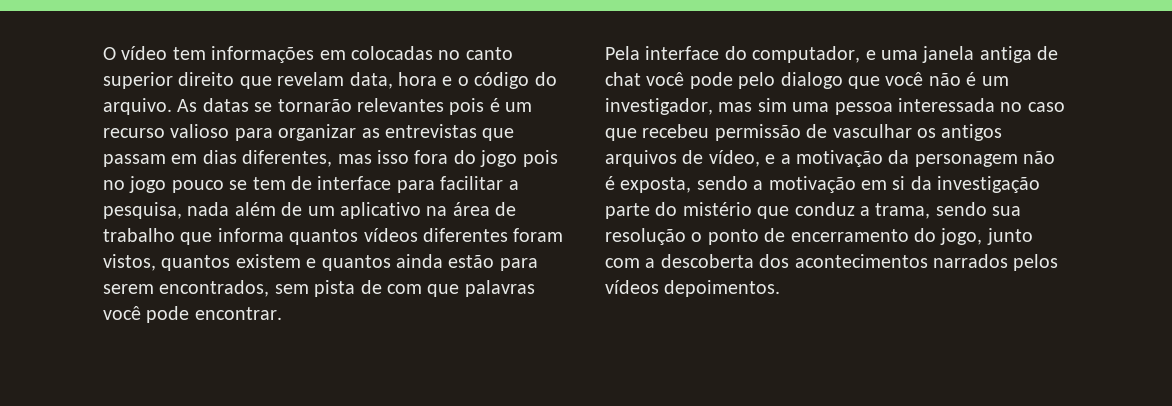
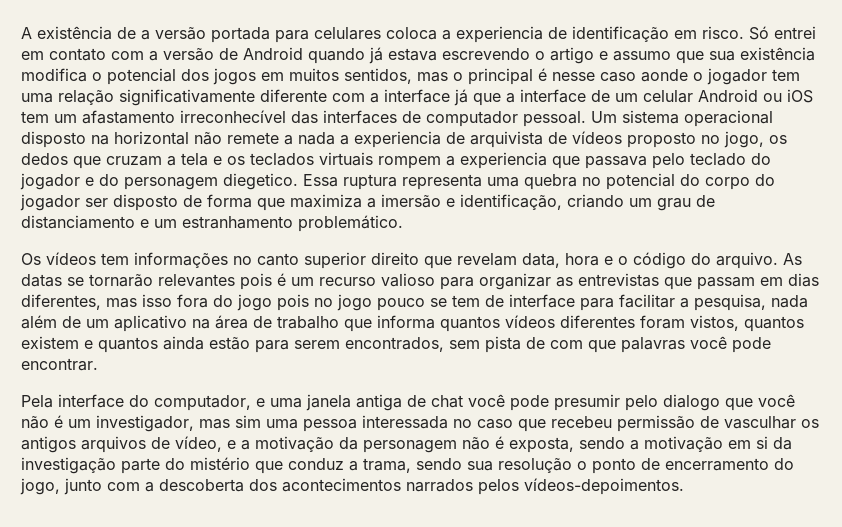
[103,46,433,63] O vídeo tem informações em colocadas -> [21,26,816,43] [21,47,815,64] [21,68,800,85] [21,89,813,106] [21,110,773,127] [21,131,787,148] [21,152,771,169] [20,173,775,190] [20,194,715,211] [21,215,403,232] [21,252,228,268] A existência de a versão portada para celulares coloca a experiencia de identificação em risco. Só entrei em contato com a versão de Android quando já estava escrevendo o artigo e assumo que sua existência modifica o potencial dos jogos em muitos sentidos, mas o principal é nesse caso aonde o jogador tem uma relação significativamente diferente com a interface já que a interface de um celular Android ou iOS tem um afastamento irreconhecível das interfaces de computador pessoal. Um sistema operacional disposto na horizontal não remete a nada a experiencia de arquivista de vídeos proposto no jogo, os dedos que cruzam a tela e os teclados virtuais rompem a experiencia que passava pelo teclado do jogador e do personagem diegetico. Essa ruptura representa uma quebra no potencial do corpo do jogador ser disposto de forma que maximiza a imersão e identificação, criando um grau de distanciamento e um estranhamento problemático. // Os vídeos tem informações
(733, 80) none -> [554,394,620,411] presumir
[605,280,781,297] vídeos depoimentos. -> [524,478,684,495] vídeos-depoimentos.

